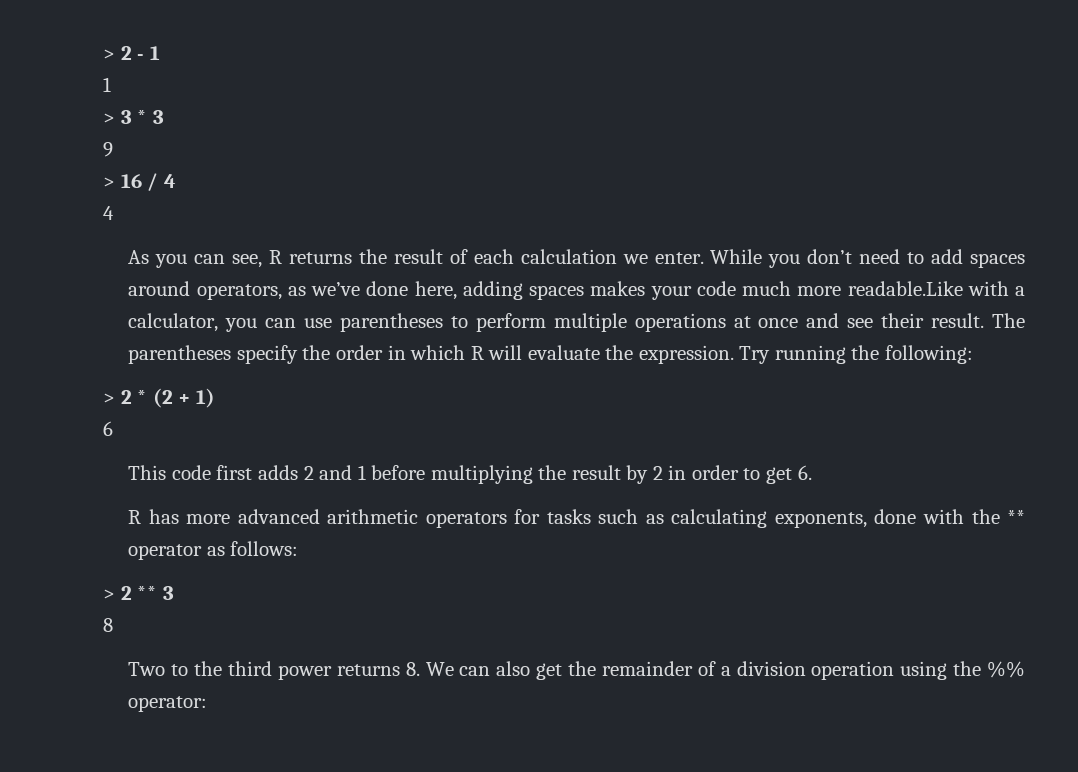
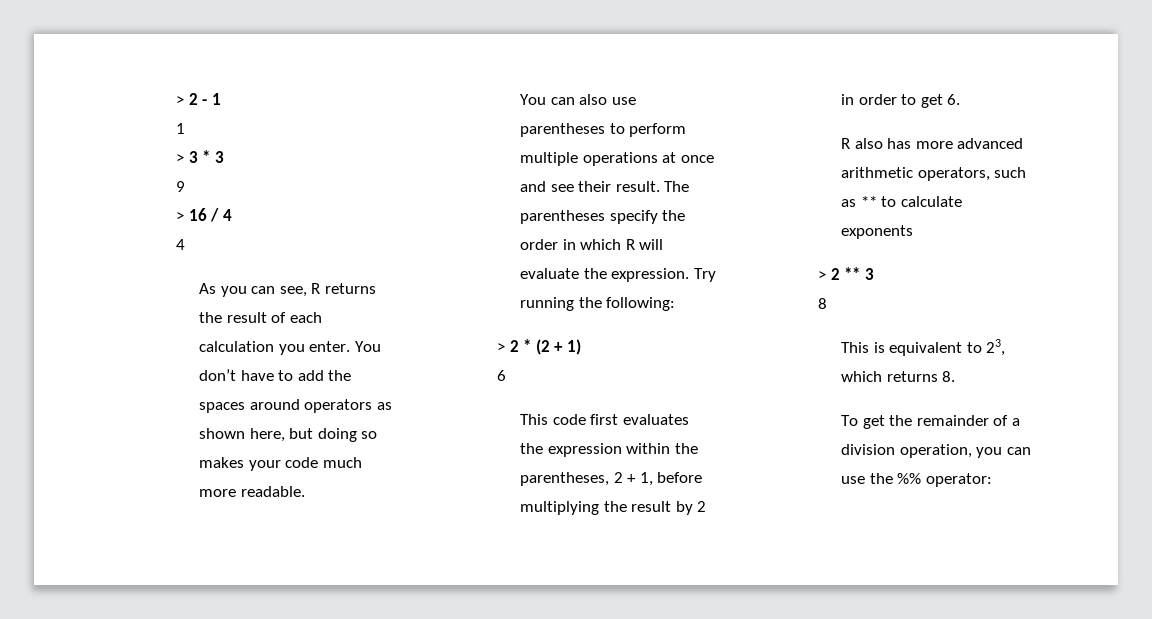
[622,249,901,268] we enter. While you don’t need -> [278,341,381,355] [199,369,274,381] you enter. You don’t have
(964, 256) none -> [328,370,352,381] the
[196,281,585,300] operators, as we’ve done here, adding spaces -> [304,399,392,413] [199,428,378,442] operators as shown here, but doing so
[847,281,1025,296] [128,313,297,332] readable.Like with a calculator, you can -> [240,486,305,497] [520,94,608,105] readable. // You can also
[258,465,366,480] adds 2 and 1 -> [622,414,689,425] [520,443,698,457] [520,472,653,486] evaluates the expression within the parentheses, 2 + 1,
(142, 517) none -> [854,138,883,149] also
[425,509,1026,528] [128,541,299,560] operators for tasks such as calculating exponents, done with the ** operator as follows: -> [917,167,1027,181] [841,196,962,207] [841,225,913,239] operators, such as ** to calculate exponents
[128,661,332,680] Two to the third power -> [841,339,1006,356] [841,371,882,382] This is equivalent to 23, which
[425,661,531,676] We can also -> [841,415,858,426] // To
[811,661,948,680] operation using -> [899,444,1031,458] [841,476,865,484] operation, you can use

